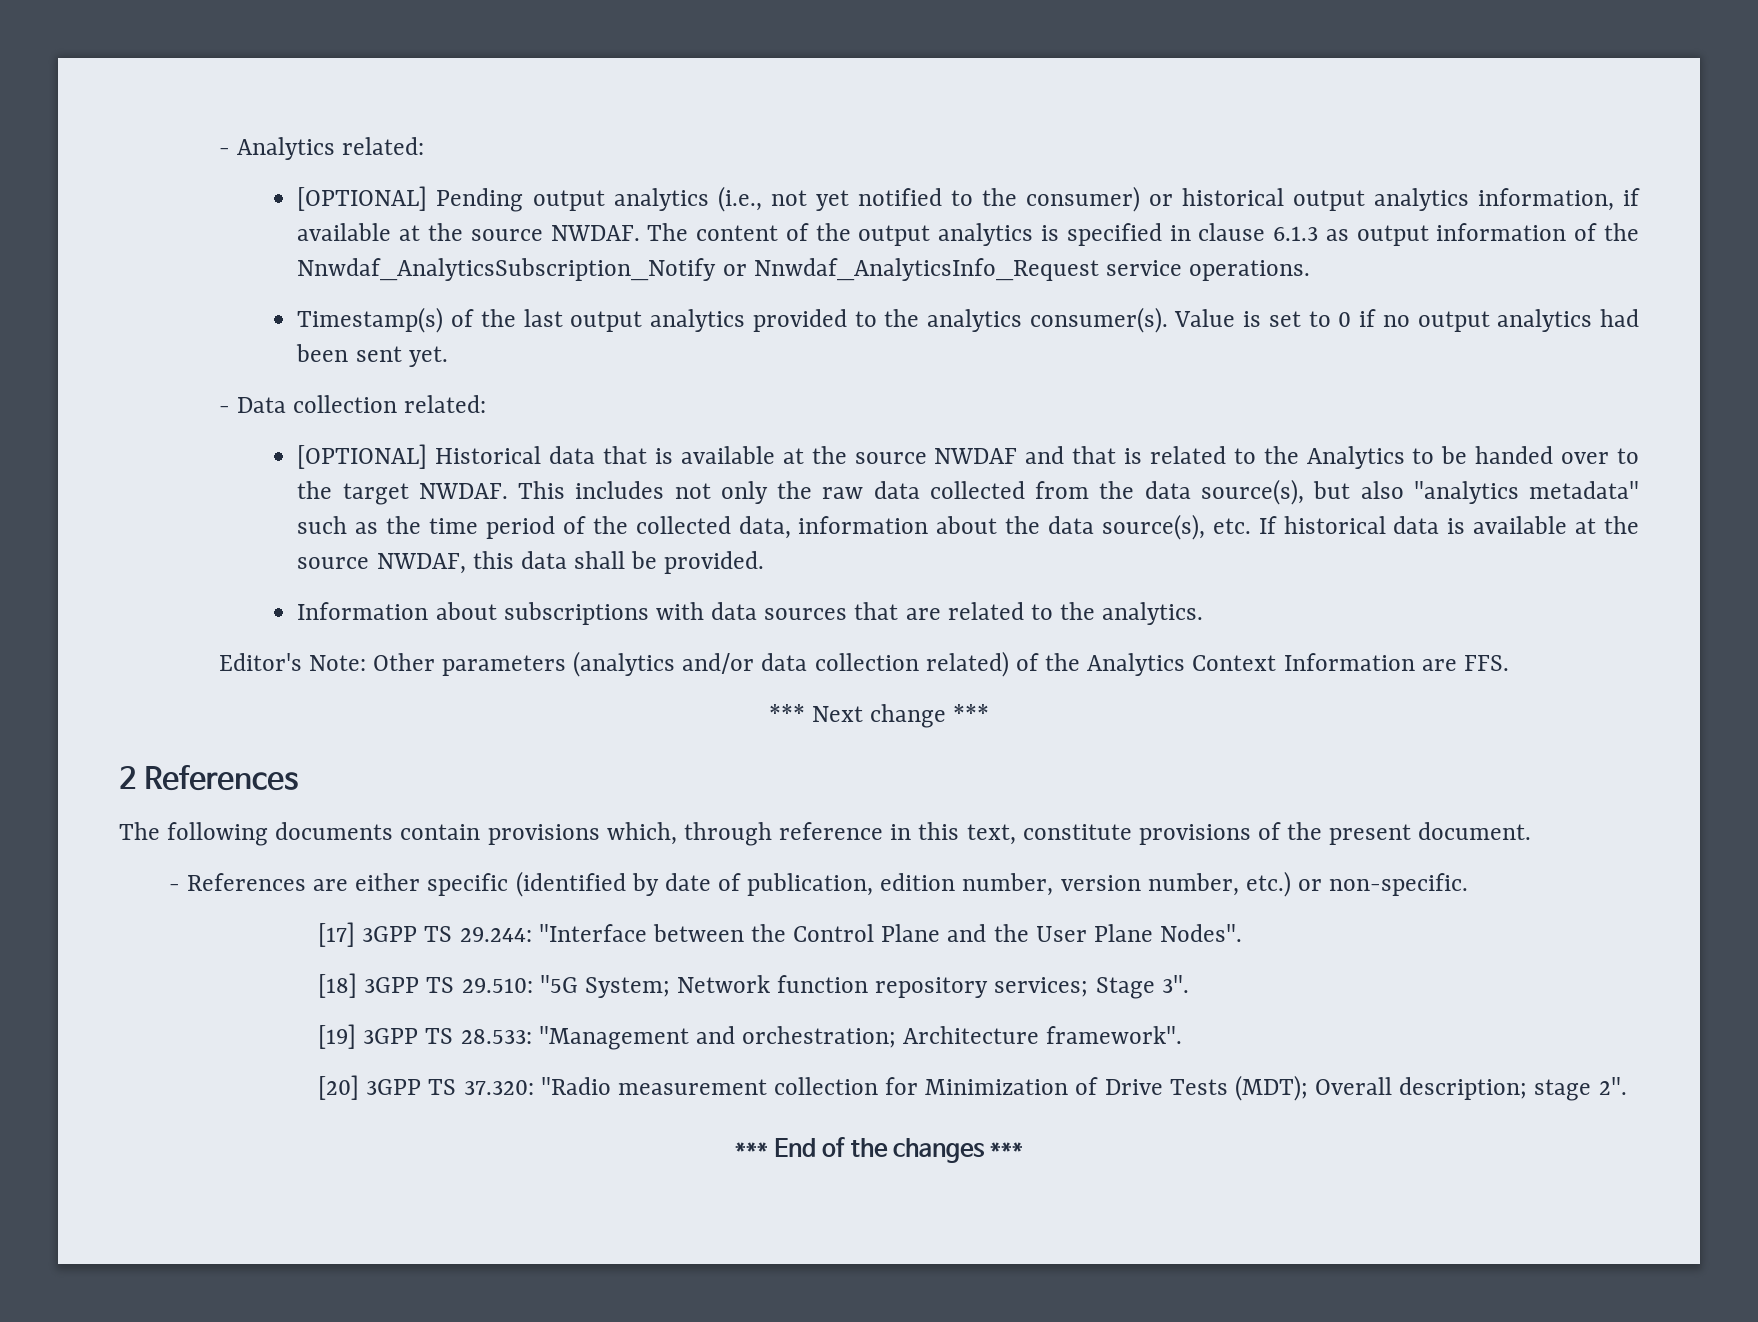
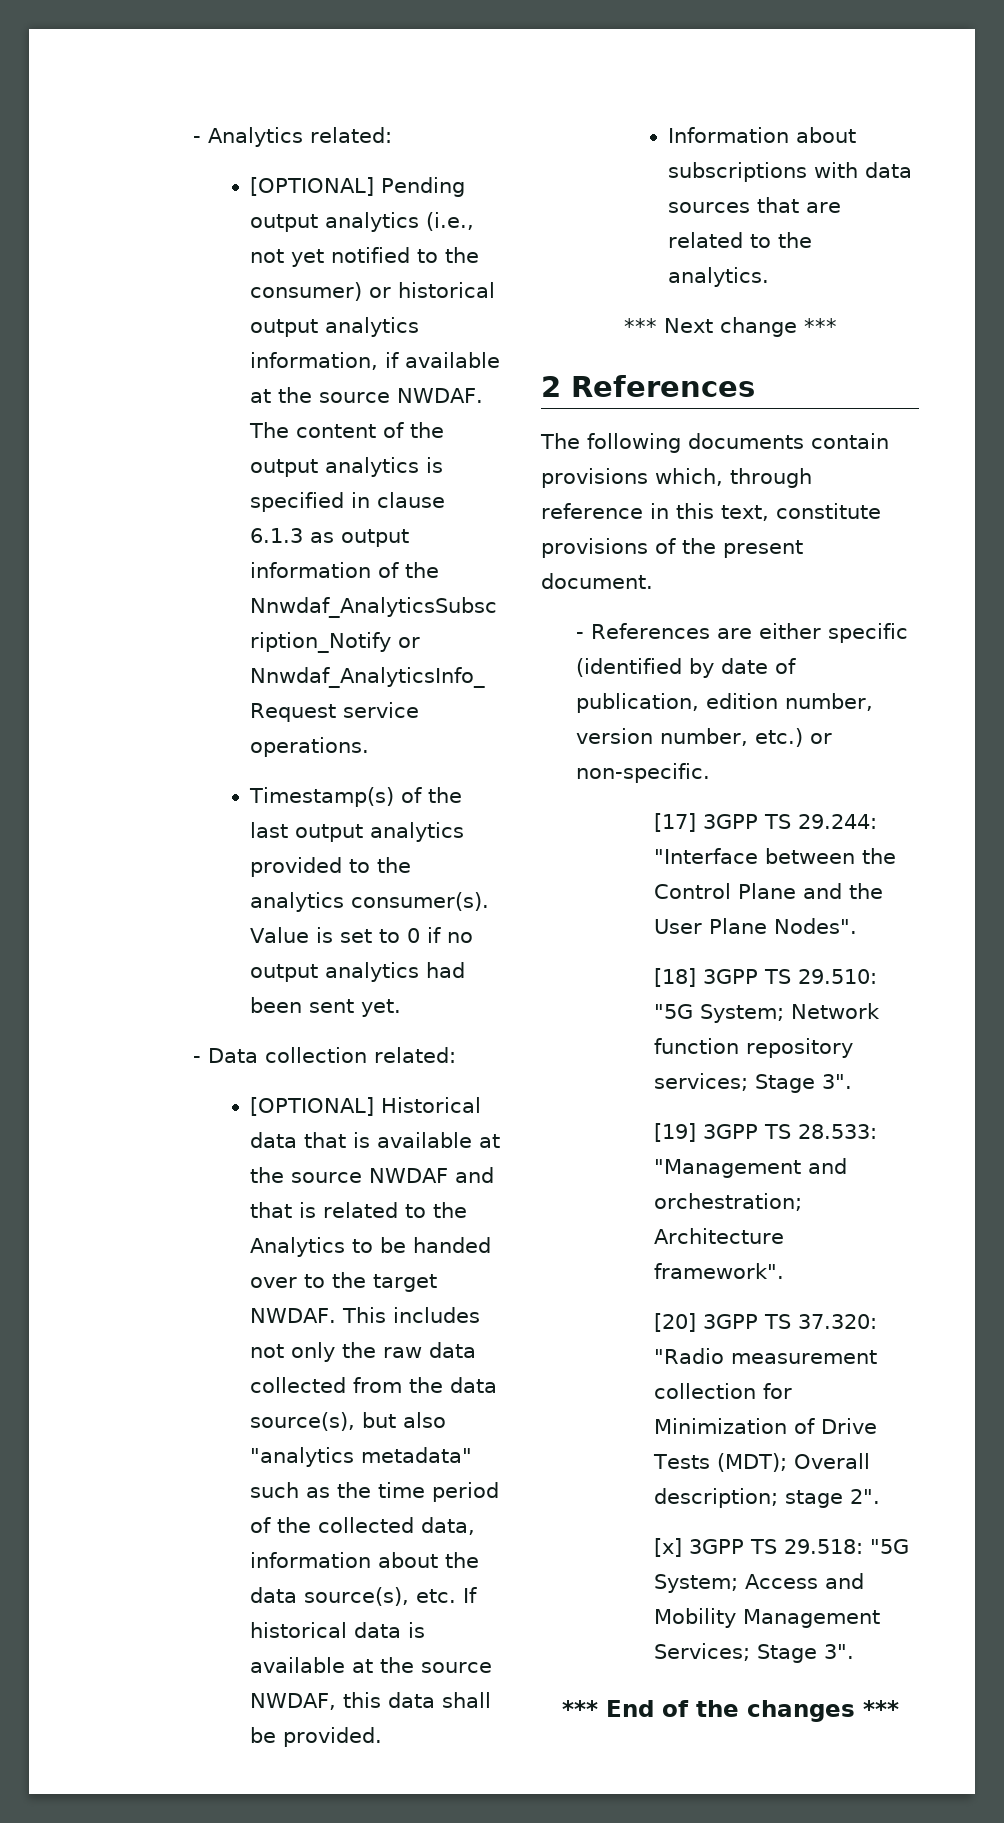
[218,651,1509,677] // Editor's Note: Other parameters (analytics and/or data collection related) of the Analytics Context Information are FFS. -> (770, 277) none
(1627, 1086) none -> [654,1538,910,1557] [654,1573,865,1593] [654,1608,881,1628] [654,1643,855,1663] // [x] 3GPP TS 29.518: "5G System; Access and Mobility Management Services; Stage 3".

